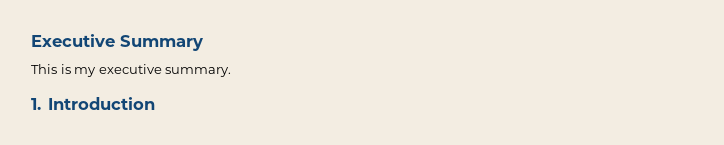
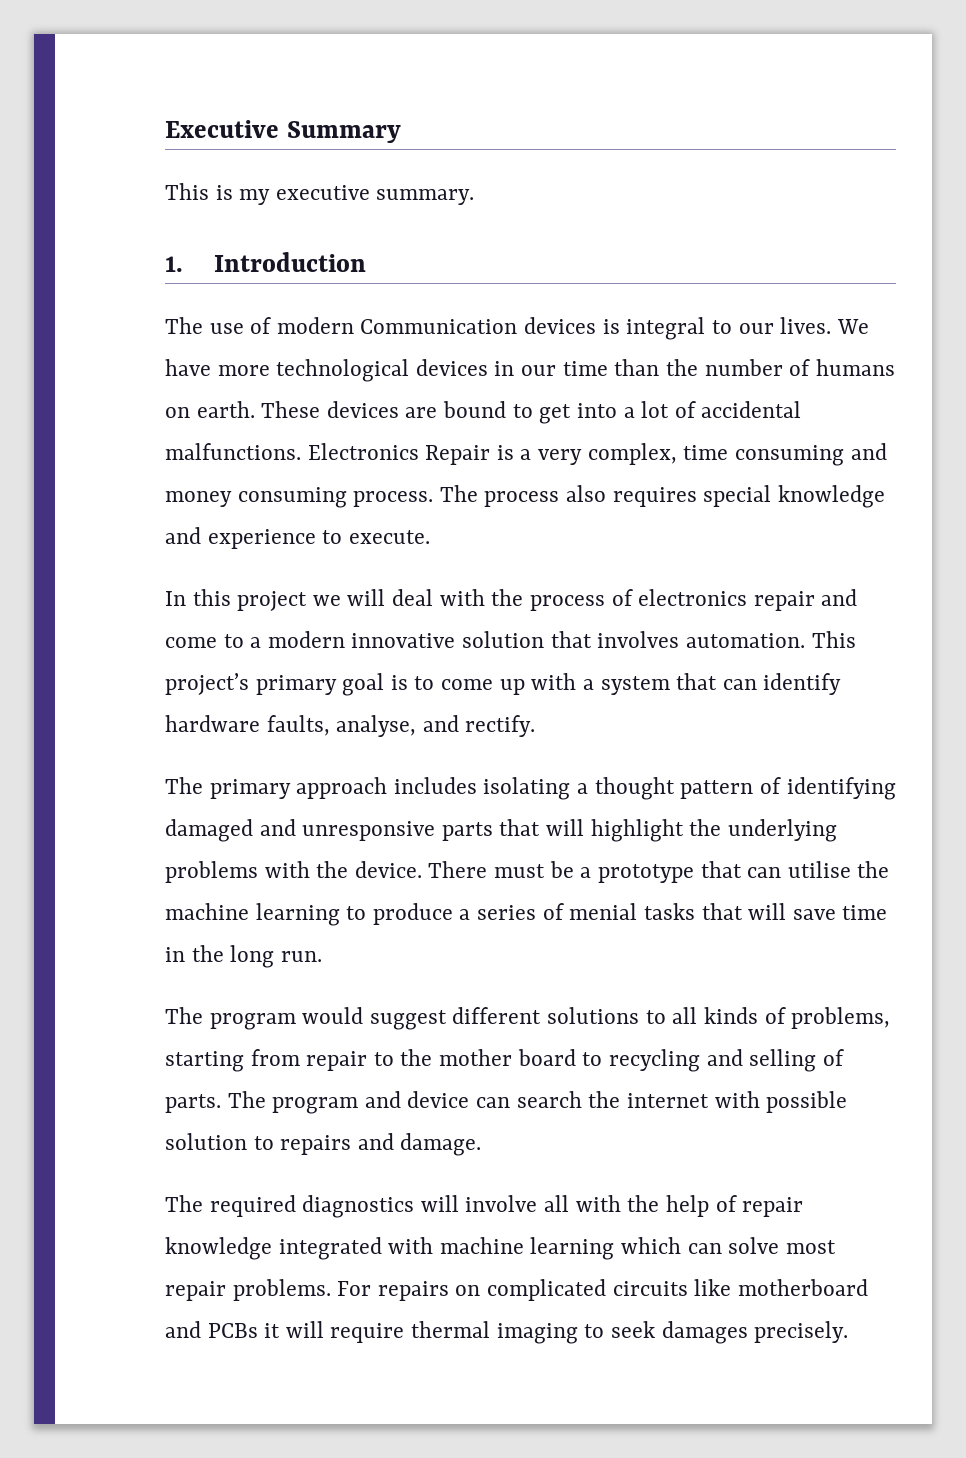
(156, 103) none -> [165,317,869,340] [165,359,895,382] [165,401,802,424] [165,443,887,466] [165,485,885,508] [165,527,430,549] [165,589,858,611] [165,631,856,648] [165,673,842,696] [165,715,536,737] [165,777,896,800] [165,819,837,842] [165,861,890,883] [165,903,888,926] [165,945,322,968] [165,1007,891,1030] [165,1049,844,1072] [165,1091,848,1114] [165,1133,482,1156] [165,1195,804,1218] [165,1237,836,1260] [165,1279,868,1301] [165,1321,849,1344] // The use of modern Communication devices is integral to our lives. We have more technological devices in our time than the number of humans on earth. These devices are bound to get into a lot of accidental malfunctions. Electronics Repair is a very complex, time consuming and money consuming process. The process also requires special knowledge and experience to execute. // In this project we will deal with the process of electronics repair and come to a modern innovative solution that involves automation. This project’s primary goal is to come up with a system that can identify hardware faults, analyse, and rectify. // The primary approach includes isolating a thought pattern of identifying damaged and unresponsive parts that will highlight the underlying problems with the device. There must be a prototype that can utilise the machine learning to produce a series of menial tasks that will save time in the long run. // The program would suggest different solutions to all kinds of problems, starting from repair to the mother board to recycling and selling of parts. The program and device can search the internet with possible solution to repairs and damage. // The required diagnostics will involve all with the help of repair knowledge integrated with machine learning which can solve most repair problems. For repairs on complicated circuits like motherboard and PCBs it will require thermal imaging to seek damages precisely.

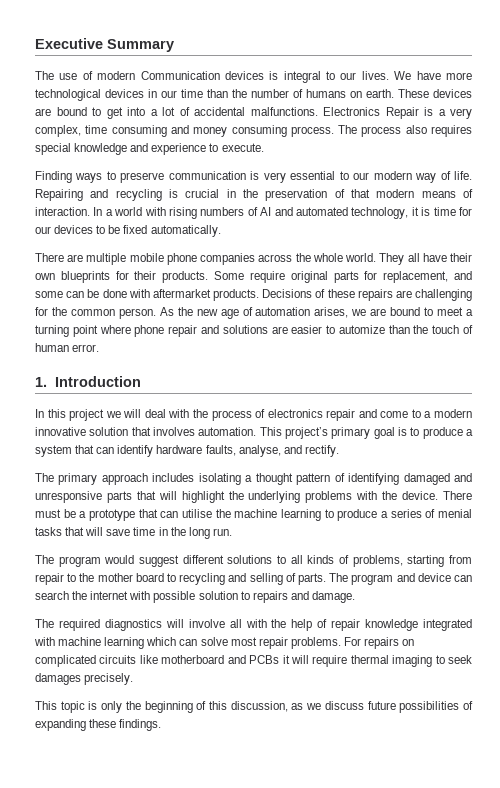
[165,183,475,205] [165,252,366,272] // This is my executive summary. // 1. Introduction -> (174, 45) none
(430, 537) none -> [35,171,472,183] [35,189,473,201] [35,207,472,219] [35,225,221,237] [35,253,472,265] [35,271,472,283] [35,289,473,301] [35,307,473,319] [35,325,473,337] [35,343,100,352] [35,376,141,387] // Finding ways to preserve communication is very essential to our modern way of life. Repairing and recycling is crucial in the preservation of that modern means of interaction. In a world with rising numbers of AI and automated technology, it is time for our devices to be fixed automatically. // There are multiple mobile phone companies across the whole world. They all have their own blueprints for their products. Some require original parts for replacement, and some can be done with aftermarket products. Decisions of these repairs are challenging for the common person. As the new age of automation arises, we are bound to meet a turning point where phone repair and solutions are easier to automize than the touch of human error. // 1. Introduction
[441,673,577,695] come up with -> [422,427,463,439] produce
(849, 1332) none -> [35,701,474,713] [35,719,162,731] // This topic is only the beginning of this discussion, as we discuss future possibilities of expanding these findings.

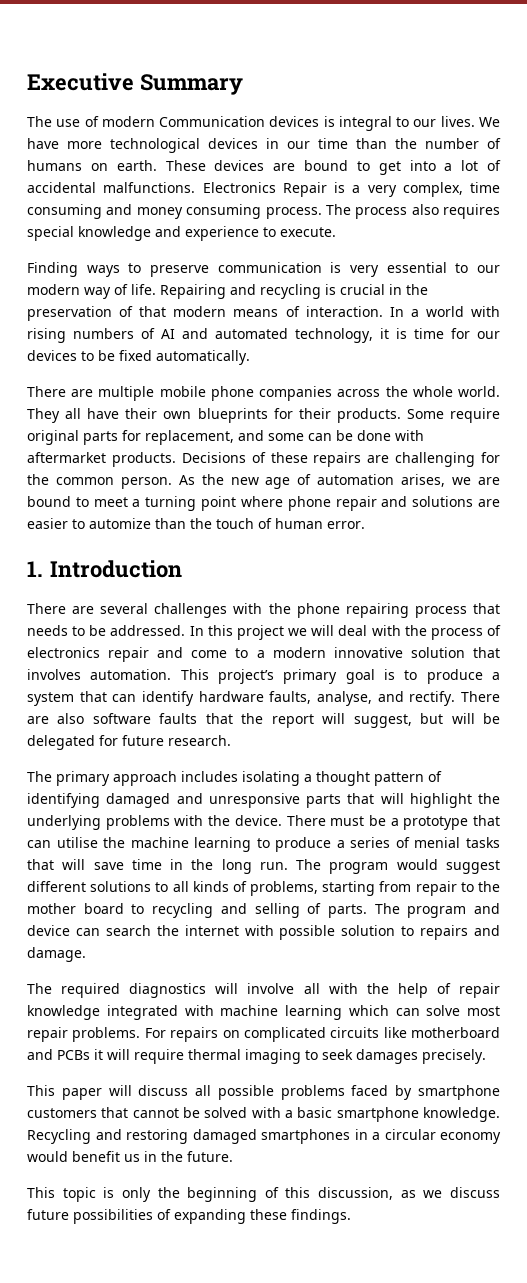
(141, 381) none -> [27,603,500,618] [27,625,186,636] There are several challenges with the phone repairing process that needs to be addressed.
(339, 451) none -> [461,691,501,702] [27,713,500,728] [27,735,231,750] There are also software faults that the report will suggest, but will be delegated for future research.
(232, 532) // -> (288, 866) none
(134, 679) none -> [27,1085,500,1100] [27,1107,500,1122] [27,1129,501,1144] [27,1151,233,1162] // This paper will discuss all possible problems faced by smartphone customers that cannot be solved with a basic smartphone knowledge. Recycling and restoring damaged smartphones in a circular economy would benefit us in the future.

